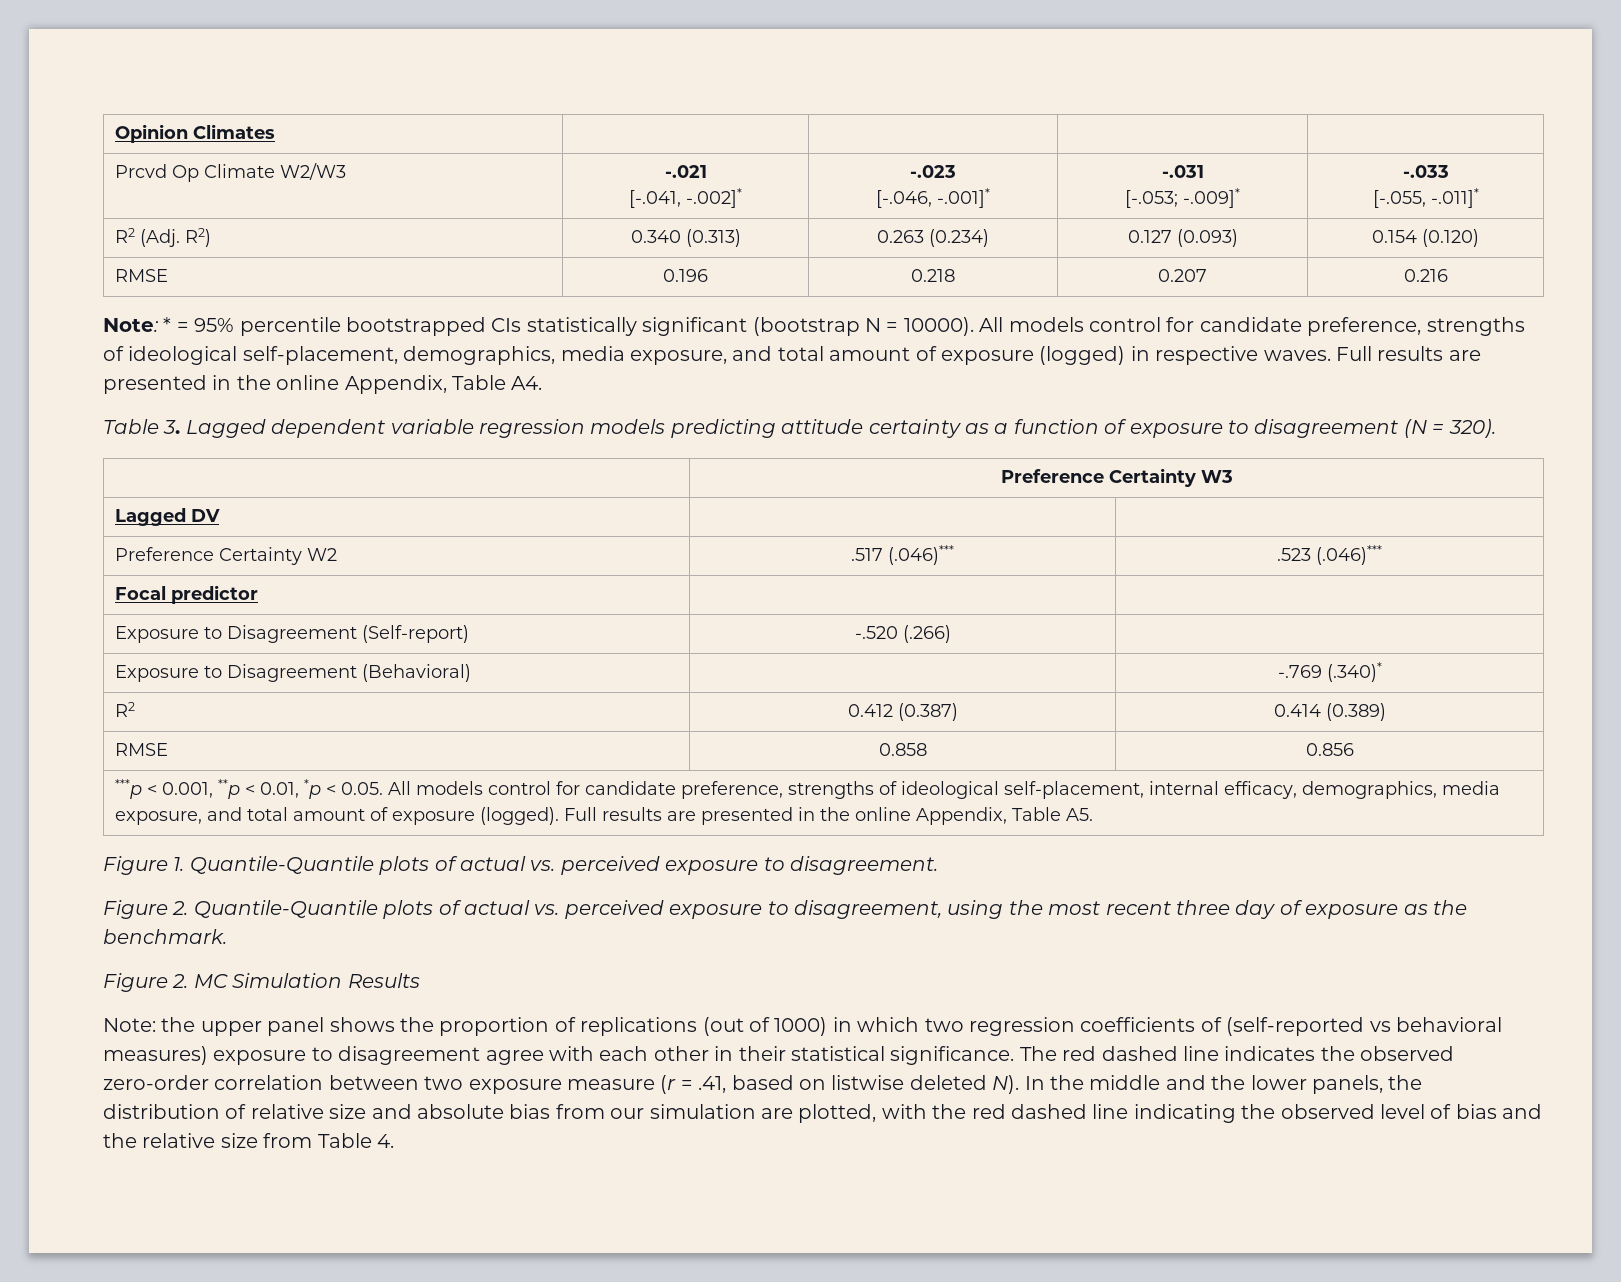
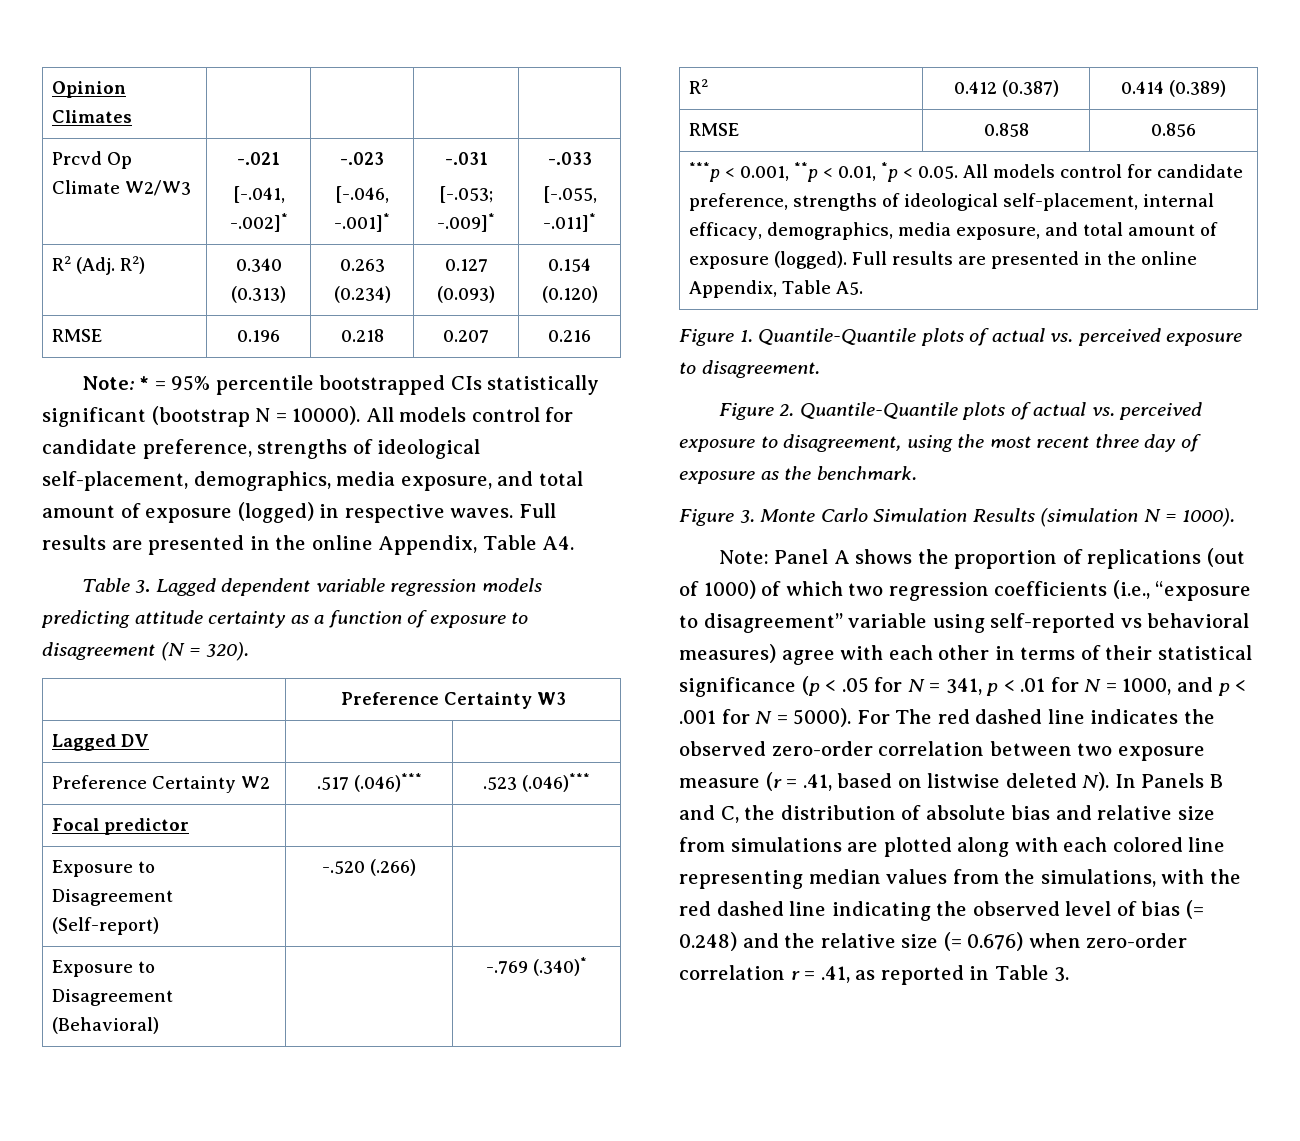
[172,974,228,988] 2. MC -> [739,508,868,523] 3. Monte Carlo
[103,1017,325,1036] // Note: the upper panel -> [1040,508,1235,527] [718,549,850,564] (simulation N = 1000). // Note: Panel A
[832,1017,852,1032] in -> [761,581,782,596] of
[1200,1017,1502,1036] [103,1046,481,1065] of (self-reported vs behavioral measures) exposure to disagreement -> [1112,580,1252,601] [679,613,1250,633] [679,644,776,663] (i.e., “exposure to disagreement” variable using self-reported vs behavioral measures)
[738,1046,1015,1065] their statistical significance. -> [1020,645,1252,660] [679,676,1247,697] [679,708,890,727] terms of their statistical significance (p < .05 for N = 341, p < .01 for N = 1000, and p < .001 for N = 5000). For
[1049,1075,1423,1094] [103,1104,877,1123] the middle and the lower panels, the distribution of relative size and absolute bias from our simulation are plotted, -> [1141,773,1223,788] [679,805,1215,823] [679,837,1226,857] [679,869,1156,889] Panels B and C, the distribution of absolute bias and relative size from simulations are plotted along with each colored line representing median values from the simulations,
(1497, 1111) none -> [1185,900,1204,919] [679,932,737,951] (= 0.248)
[263,1133,394,1148] from Table 4. -> [943,932,1188,951] [679,965,1070,985] (= 0.676) when zero-order correlation r = .41, as reported in Table 3.

